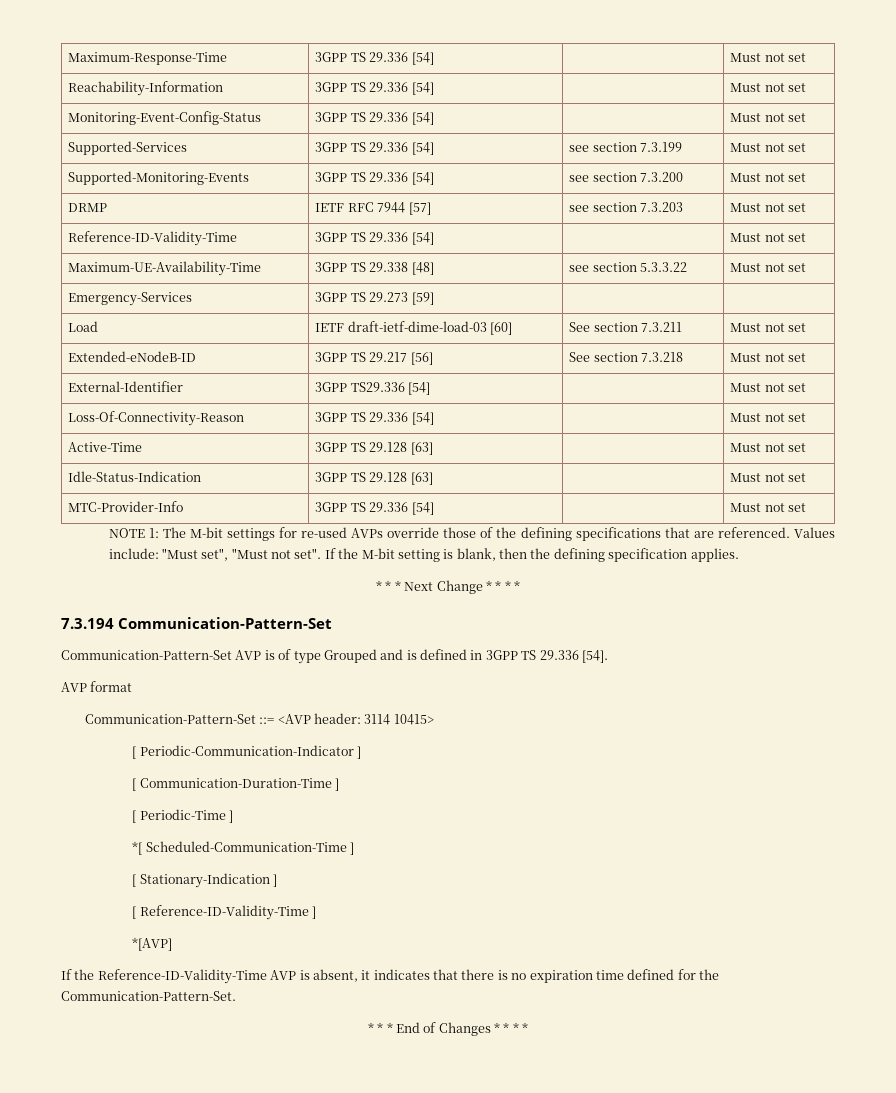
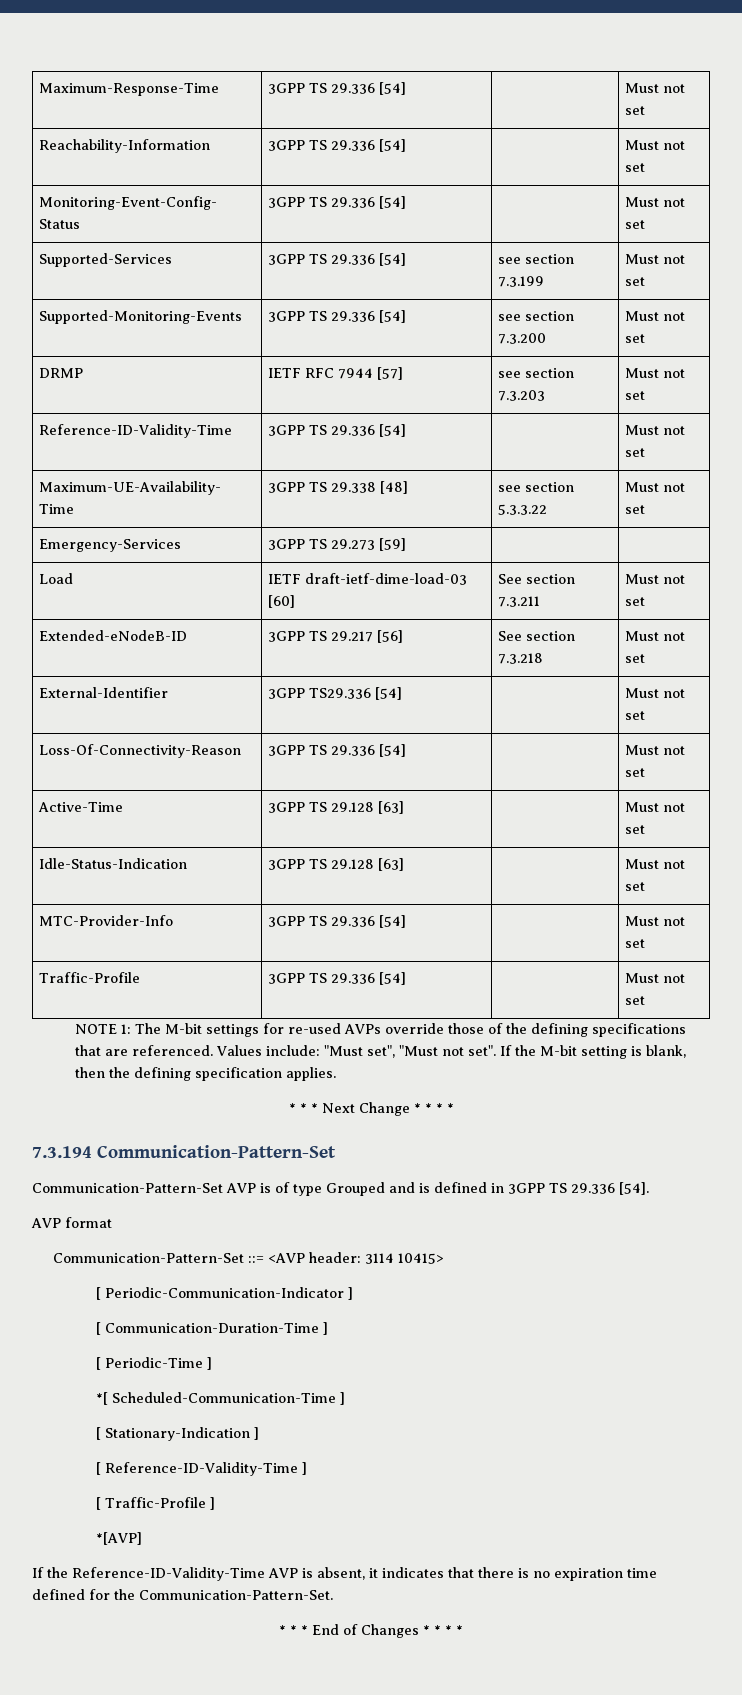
(807, 507) none -> [38,972,140,983] [267,972,406,985] [624,973,685,983] [624,996,645,1005] // Traffic-Profile | 3GPP TS 29.336 [54] | | Must not set
(317, 912) none -> [96,1497,216,1510] // [ Traffic-Profile ]

